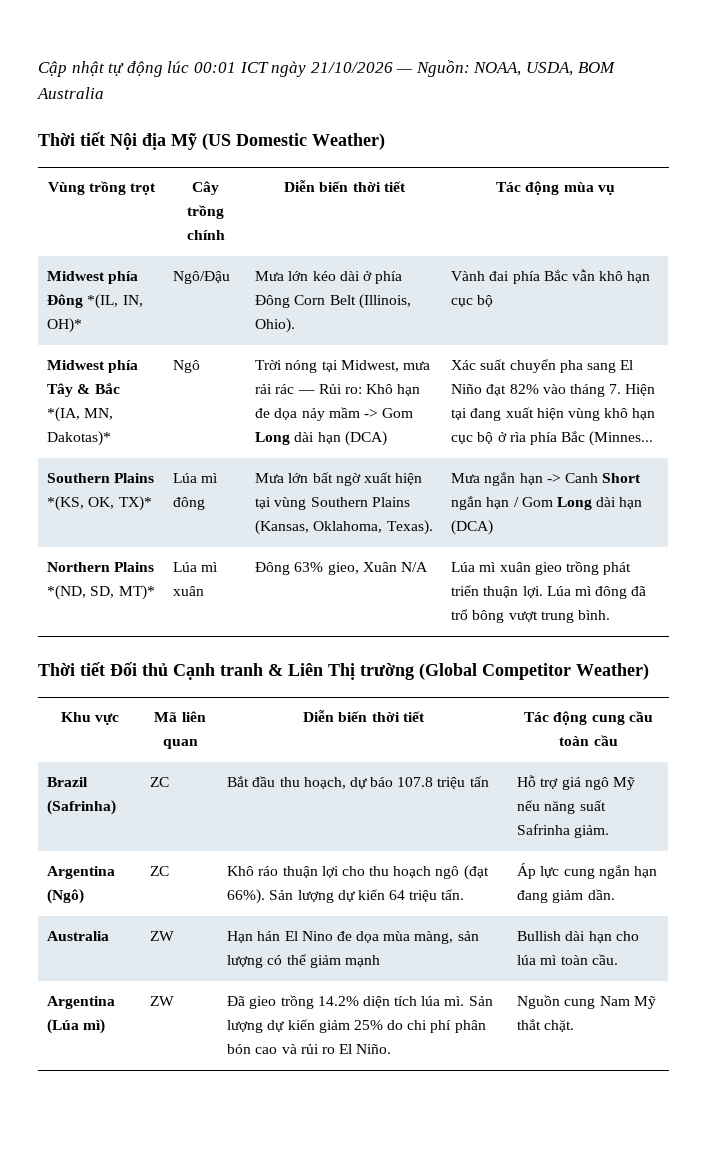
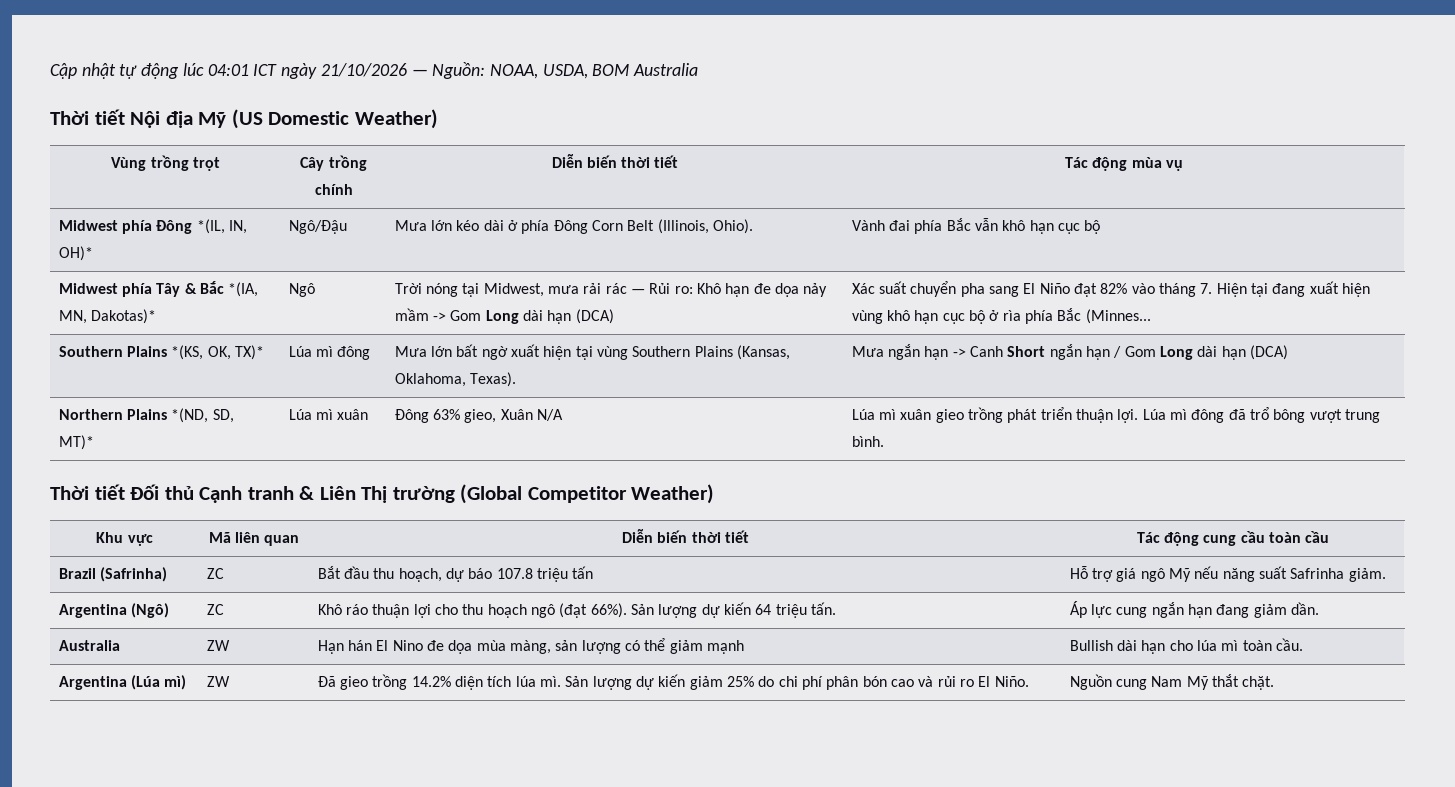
[193,62,236,73] 00:01 -> [207,64,249,76] 04:01

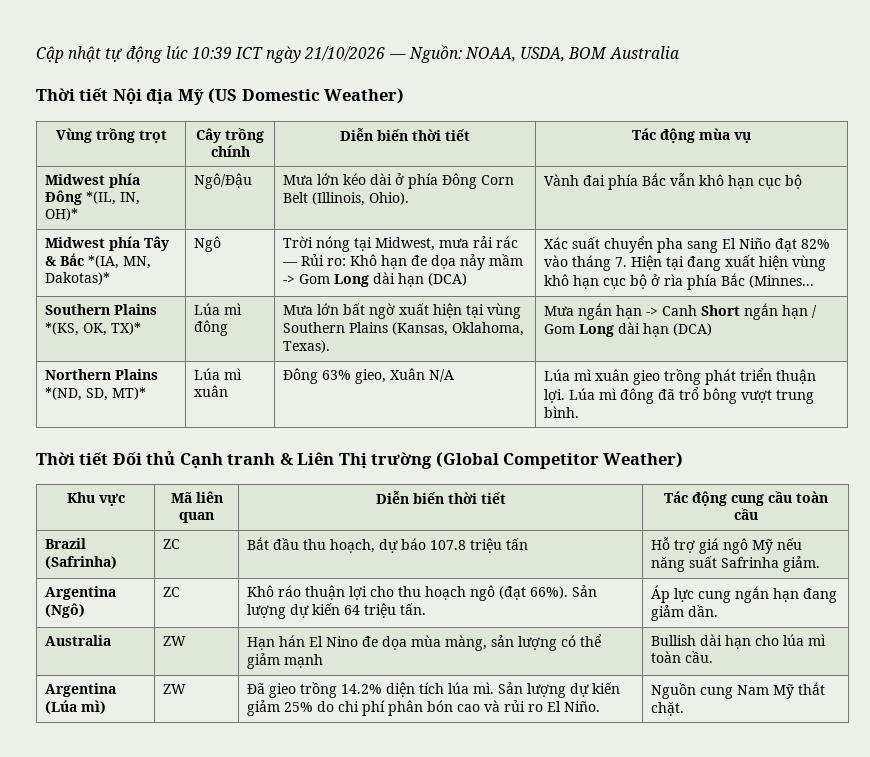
[207,64,249,76] 04:01 -> [191,47,232,59] 10:39

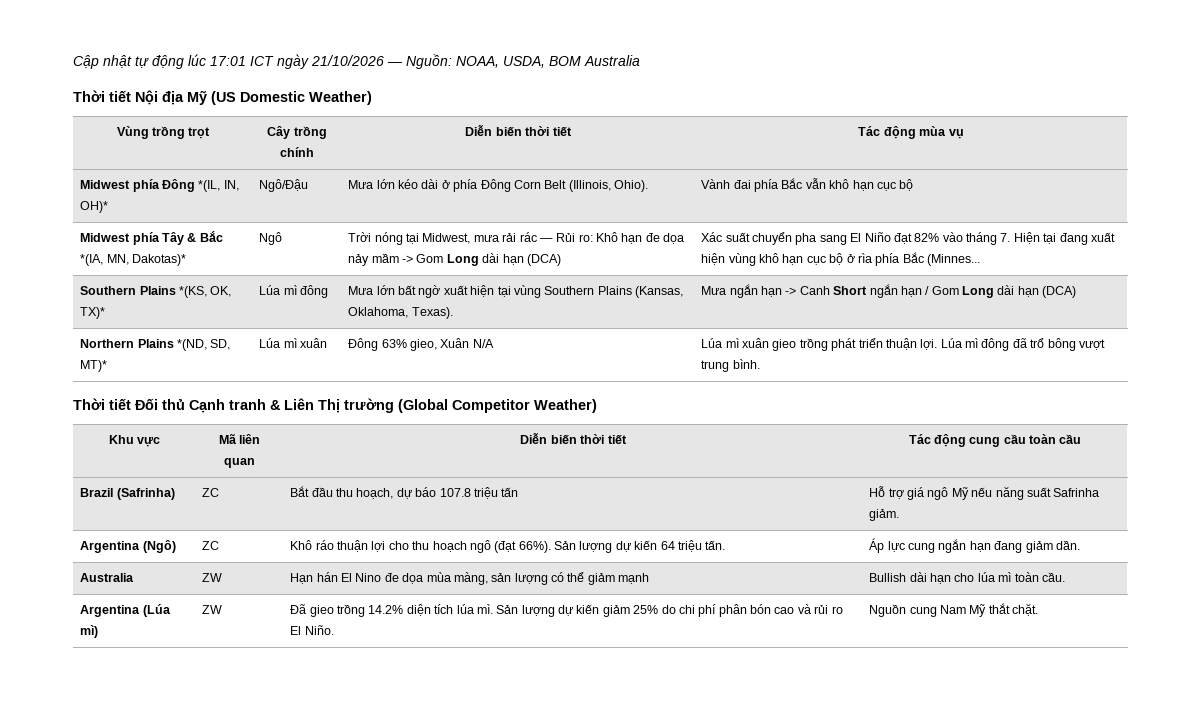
[191,47,232,59] 10:39 -> [210,56,246,66] 17:01

